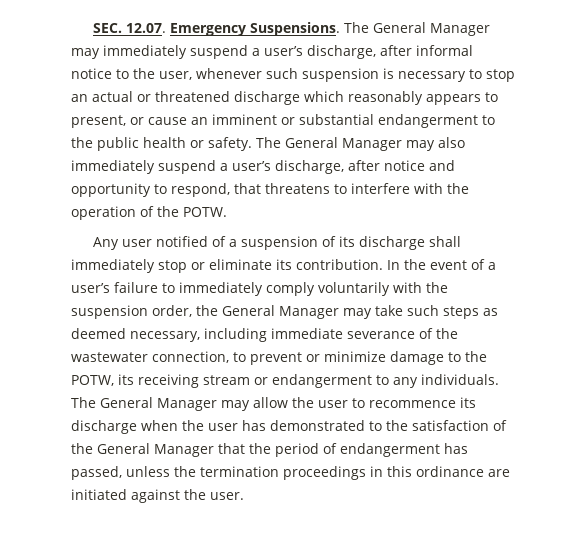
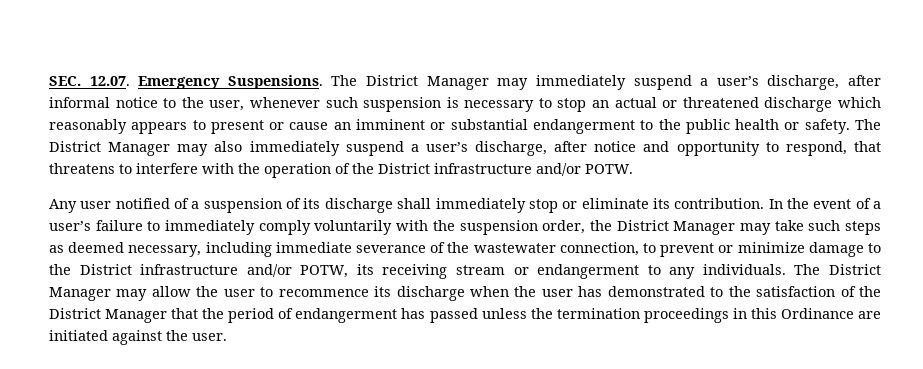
[373,22,427,33] General -> [366,75,419,86] District
[71,115,126,128] present, -> [210,120,264,134] present
[285,137,338,148] General -> [49,141,101,152] District
(179, 211) none -> [378,163,581,176] District infrastructure and/or
[222,305,275,316] General -> [616,220,669,231] District
(487, 356) none -> [79,264,292,277] District infrastructure and/or
[100,397,153,408] General -> [828,264,881,275] District
[97,443,150,454] General -> [49,308,101,319] District
[71,466,122,480] passed, -> [429,308,478,323] passed
[416,466,484,477] ordinance -> [780,308,854,319] Ordinance

